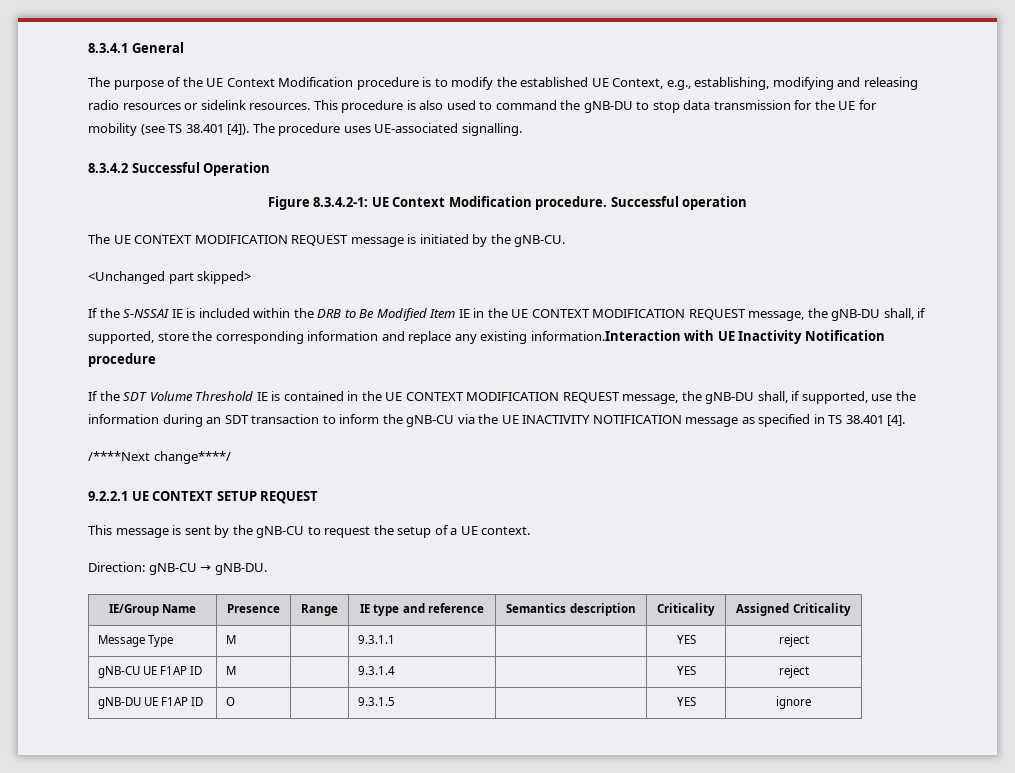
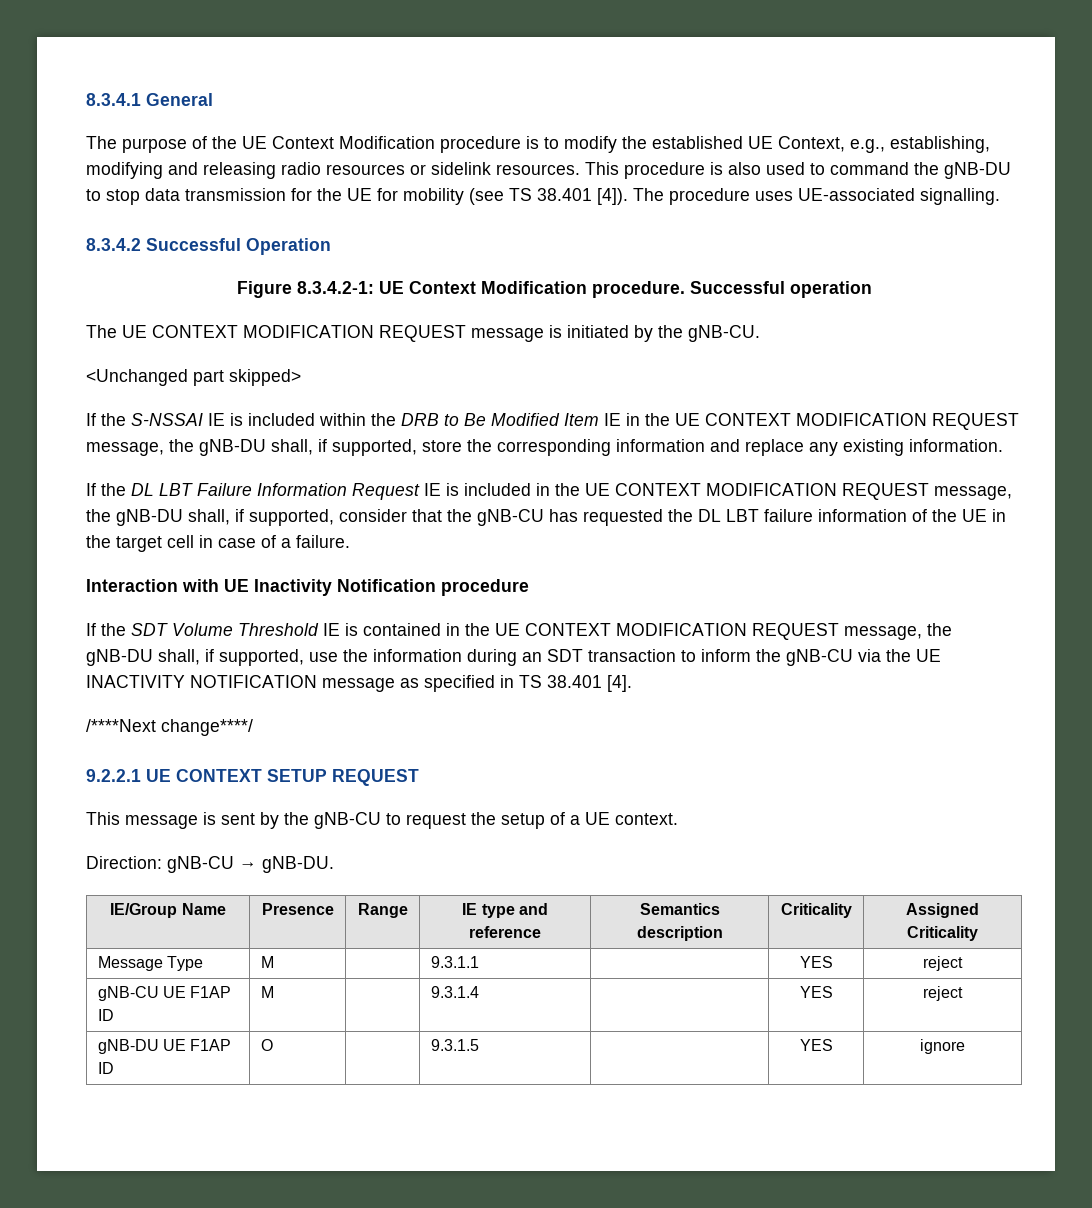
[530,330,681,341] information.Interaction -> [909,439,1003,452] [86,483,1012,500] [86,509,1006,526] [86,535,350,552] [86,579,178,592] information. // If the DL LBT Failure Information Request IE is included in the UE CONTEXT MODIFICATION REQUEST message, the gNB-DU shall, if supported, consider that the gNB-CU has requested the DL LBT failure information of the UE in the target cell in case of a failure. // Interaction

